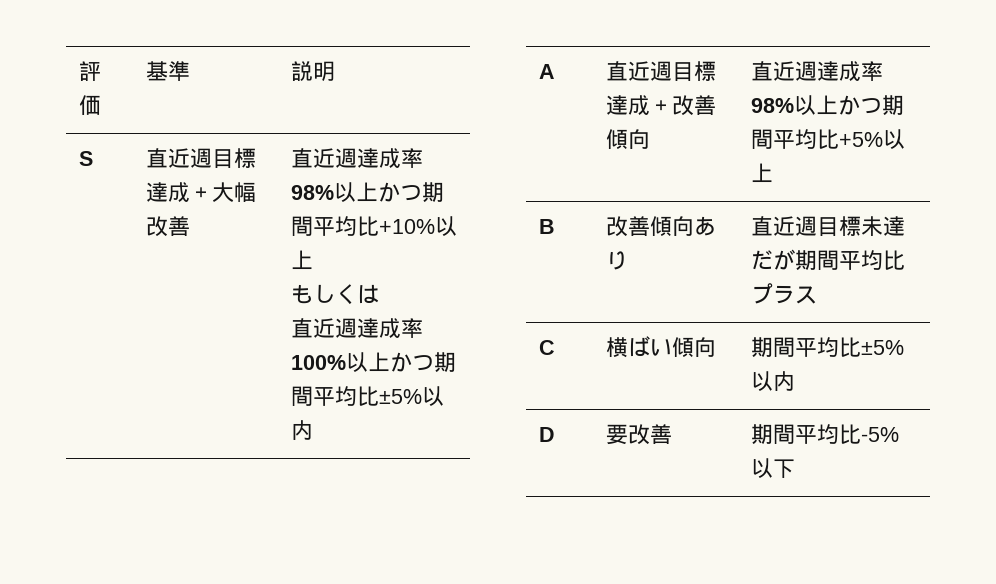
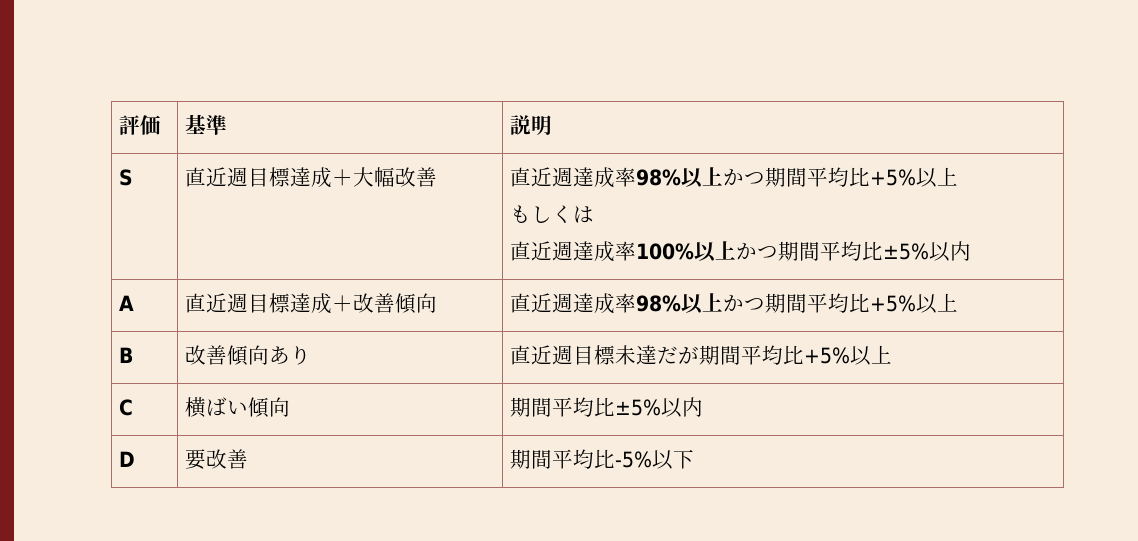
[378,219,435,234] +10% -> [870,169,917,186] +5%
[750,283,817,304] プラス -> [804,345,893,366] +5%以上

